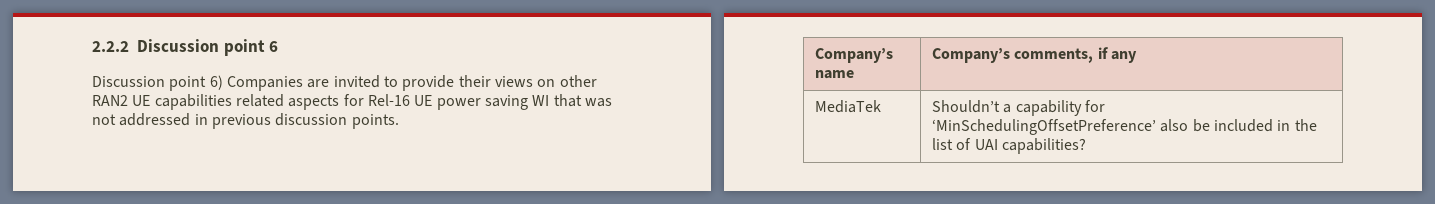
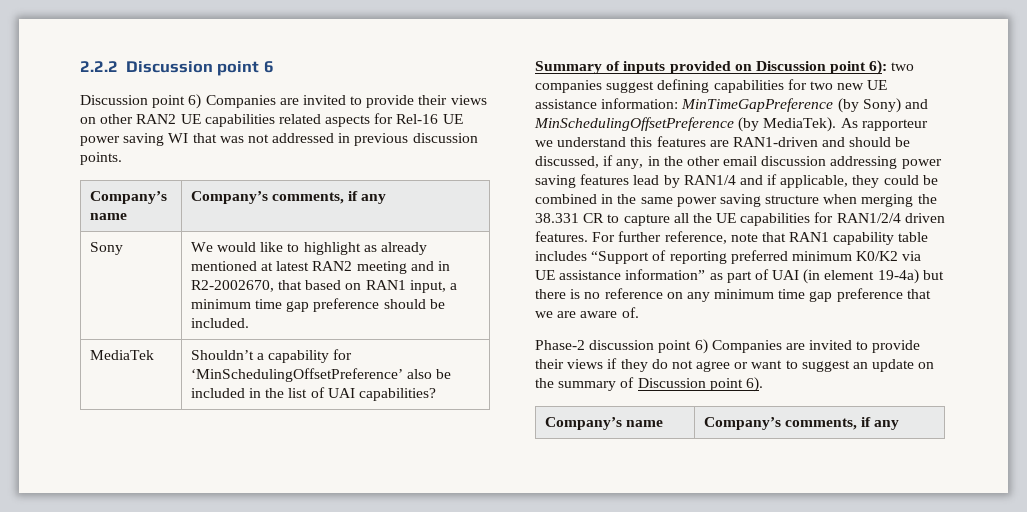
(1137, 57) none -> [89,242,123,255] [190,242,427,255] [190,261,450,274] [190,280,457,293] [190,298,445,312] [190,318,249,328] // Sony | We would like to highlight as already mentioned at latest RAN2 meeting and in R2-2002670, that based on RAN1 input, a minimum time gap preference should be included.
(1086, 146) none -> [535,60,915,75] [535,79,888,93] [535,98,928,113] [534,117,928,132] [535,136,911,147] [535,155,942,169] [535,174,938,188] [535,194,937,207] [535,212,945,226] [535,231,929,245] [535,250,922,264] [535,269,944,284] [535,288,931,302] [535,307,639,318] [535,339,921,354] [535,358,935,372] [535,377,763,392] [544,417,664,430] [703,417,900,430] // Summary of inputs provided on Discussion point 6): two companies suggest defining capabilities for two new UE assistance information: MinTimeGapPreference (by Sony) and MinSchedulingOffsetPreference (by MediaTek). As rapporteur we understand this features are RAN1-driven and should be discussed, if any, in the other email discussion addressing power saving features lead by RAN1/4 and if applicable, they could be combined in the same power saving structure when merging the 38.331 CR to capture all the UE capabilities for RAN1/2/4 driven features. For further reference, note that RAN1 capability table includes “Support of reporting preferred minimum K0/K2 via UE assistance information” as part of UAI (in element 19-4a) but there is no reference on any minimum time gap preference that we are aware of. // Phase-2 discussion point 6) Companies are invited to provide their views if they do not agree or want to suggest an update on the summary of Discussion point 6). // Company’s name | Company’s comments, if any

